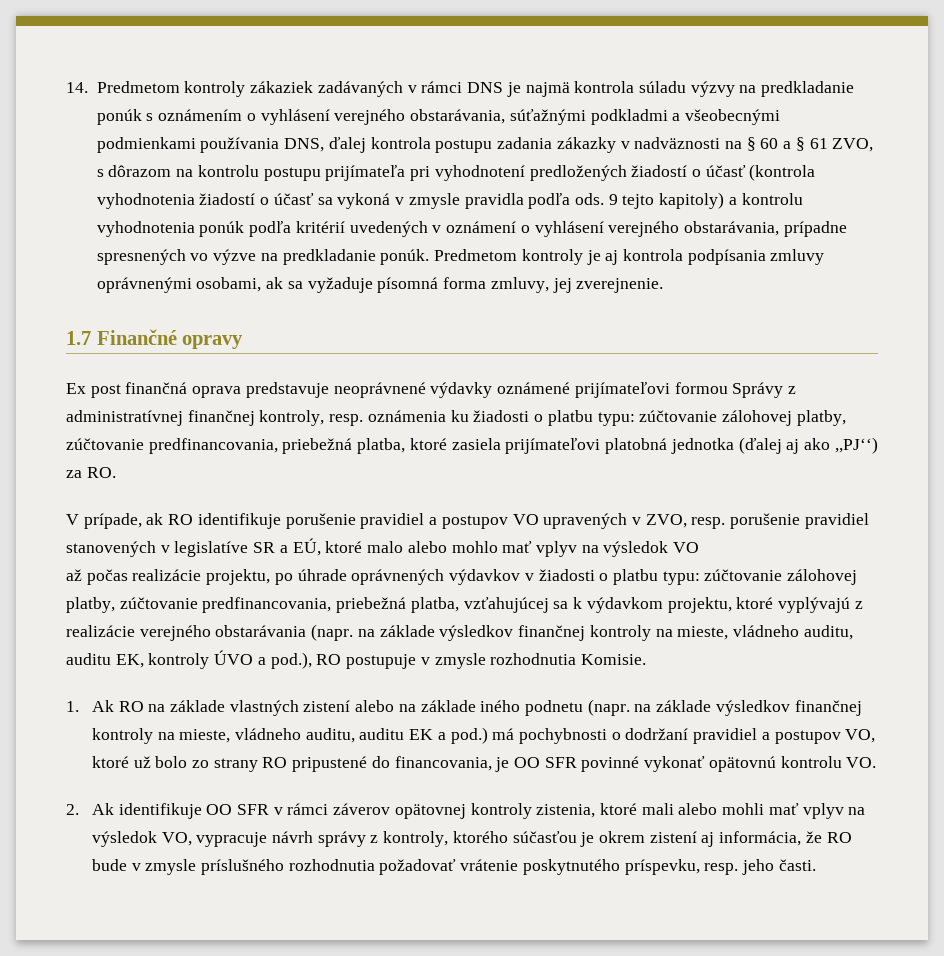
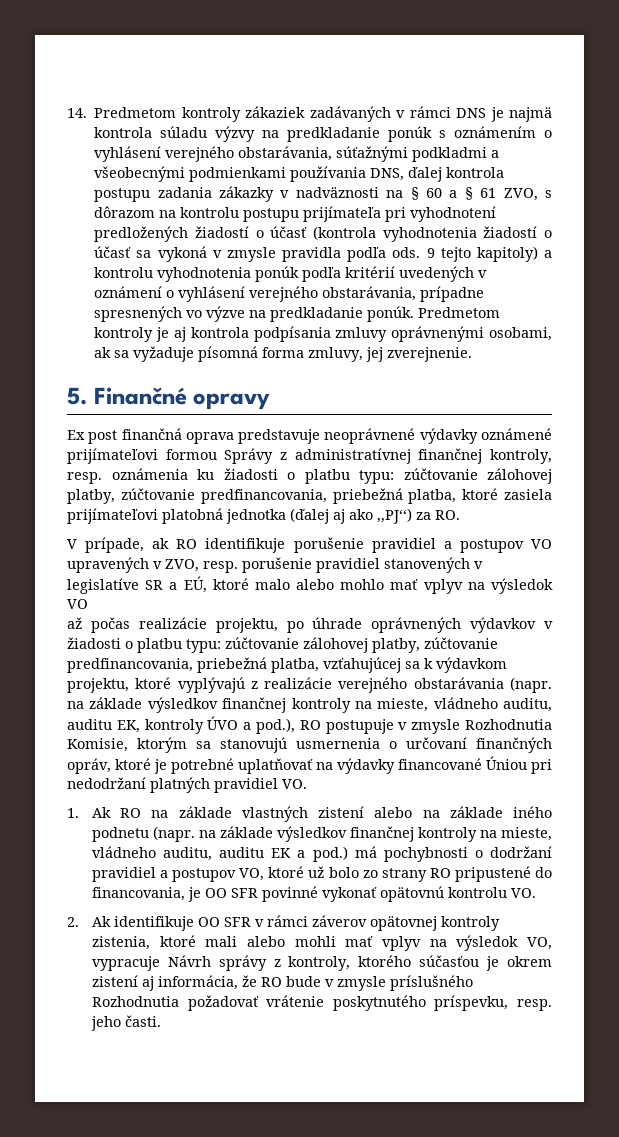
[66,331,91,345] 1.7 -> [67,387,87,405] 5.
[490,653,646,665] rozhodnutia Komisie. -> [465,719,552,730] [67,737,552,753] [67,756,552,774] [67,777,307,793] Rozhodnutia Komisie, ktorým sa stanovujú usmernenia o určovaní finančných opráv, ktoré je potrebné uplatňovať na výdavky financované Úniou pri nedodržaní platných pravidiel VO.
[271,831,313,843] návrh -> [167,955,211,967] Návrh
[288,859,375,871] rozhodnutia -> [91,996,179,1007] Rozhodnutia

